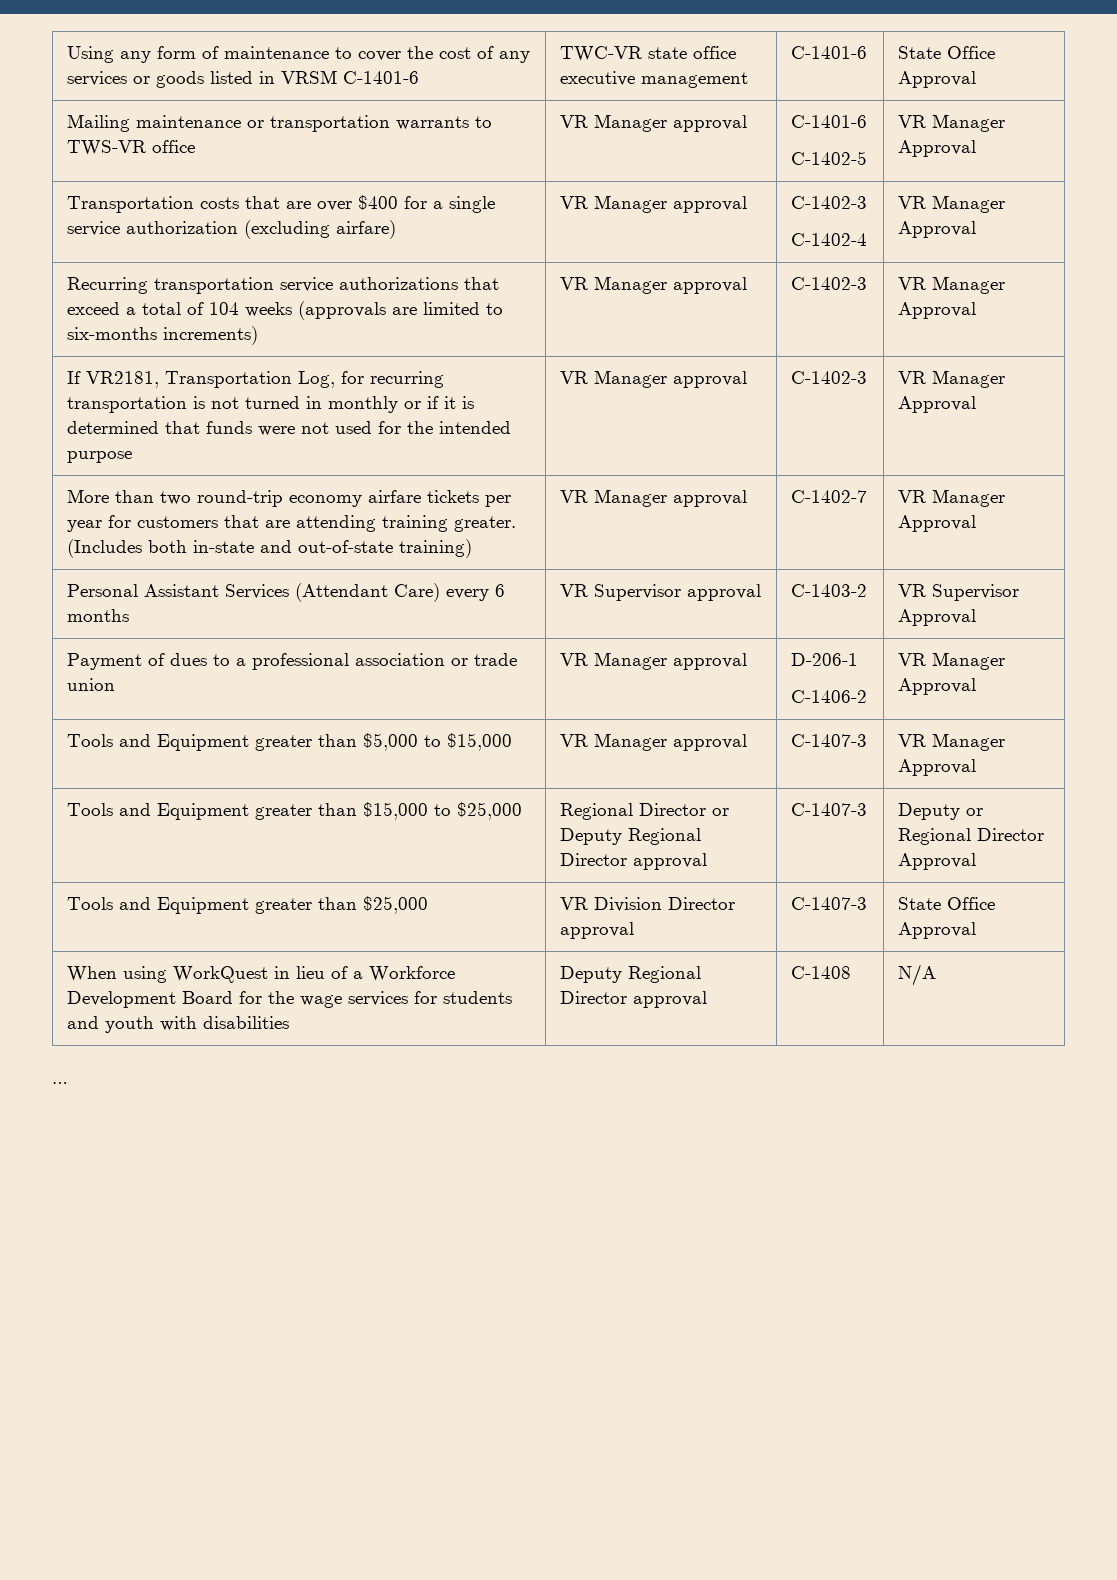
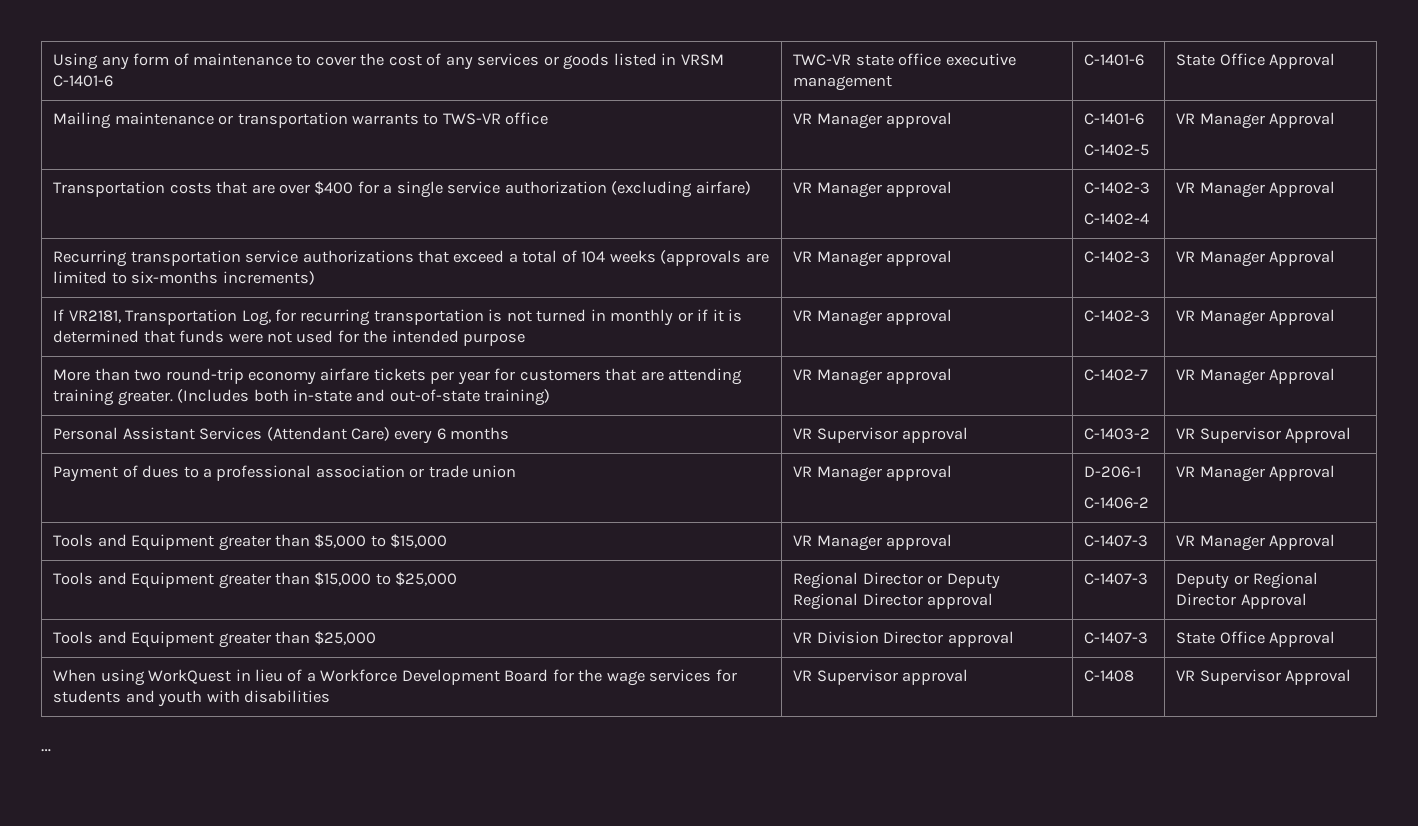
[559,966,701,983] [559,991,627,1004] Deputy Regional Director -> [793,669,898,685] VR Supervisor
[897,964,936,986] N/A -> [1176,669,1352,685] VR Supervisor Approval

